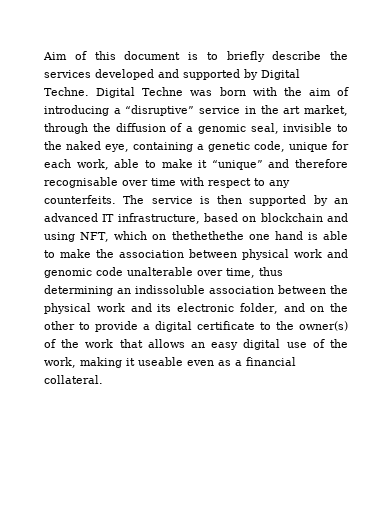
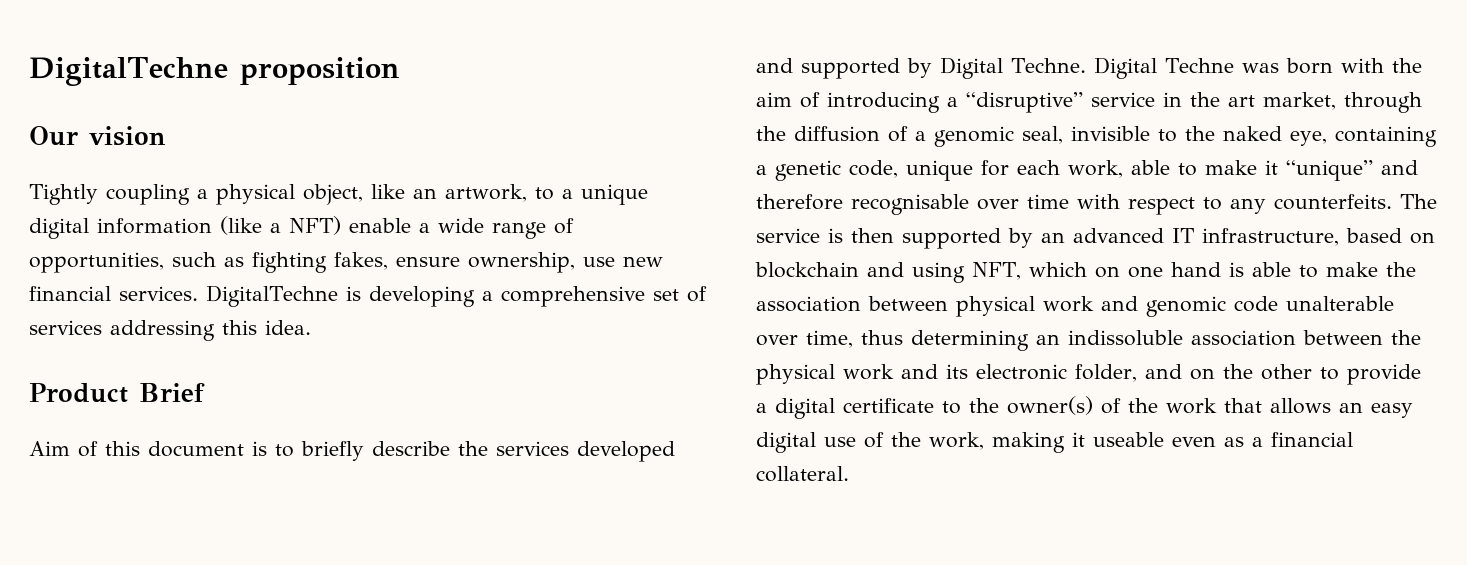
(43, 56) none -> [29,57,400,86] [29,126,166,146] [29,184,648,205] [29,216,574,239] [29,252,663,273] [29,285,707,307] [29,320,311,341] [29,383,205,403] DigitalTechne proposition // Our vision // Tightly coupling a physical object, like an artwork, to a unique digital information (like a NFT) enable a wide range of opportunities, such as fighting fakes, ensure ownership, use new financial services. DigitalTechne is developing a comprehensive set of services addressing this idea. // Product Brief //
[171,231,244,240] thethethethe -> (1120, 272) none

